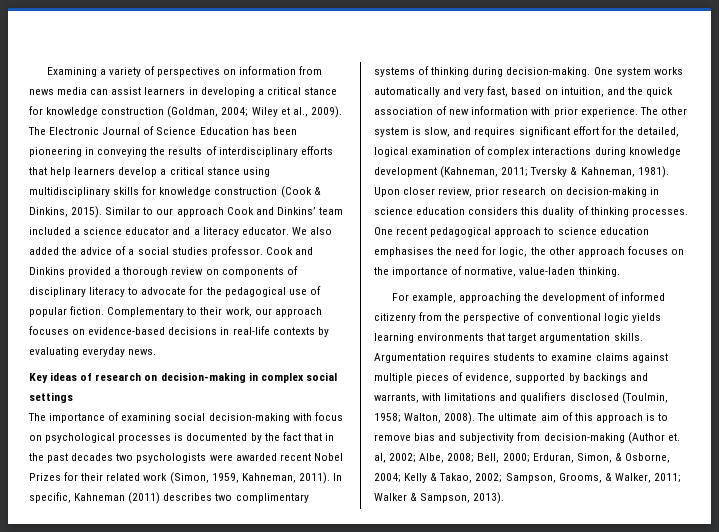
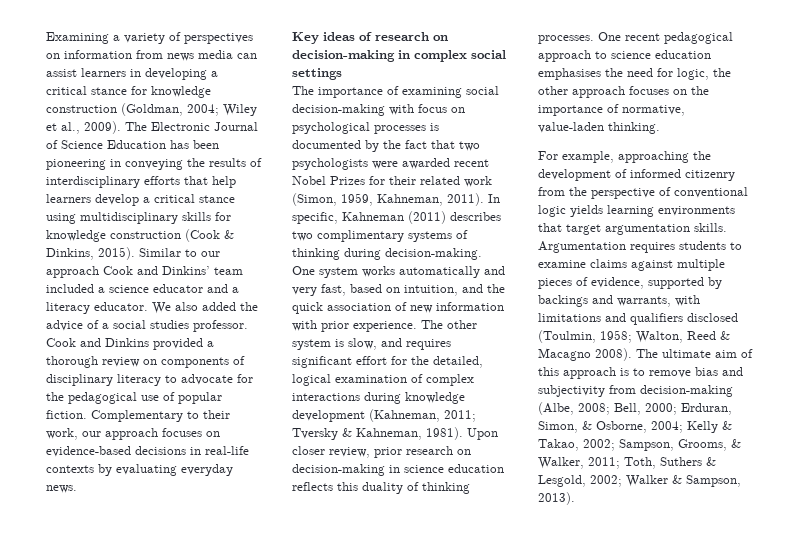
[324,433,334,441] [29,453,114,463] in the past decades -> (455, 144) none
[468,207,519,215] considers -> [292,482,333,491] reflects
(442, 418) none -> [687,331,730,340] [538,348,591,361] Reed & Macagno
[627,432,680,444] [374,453,445,463] (Author et. al, 2002; Albe, -> [538,402,574,415] (Albe,
(681, 478) none -> [624,457,716,469] [538,475,622,487] Toth, Suthers & Lesgold, 2002;

